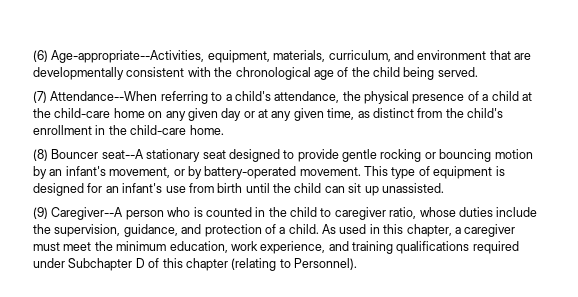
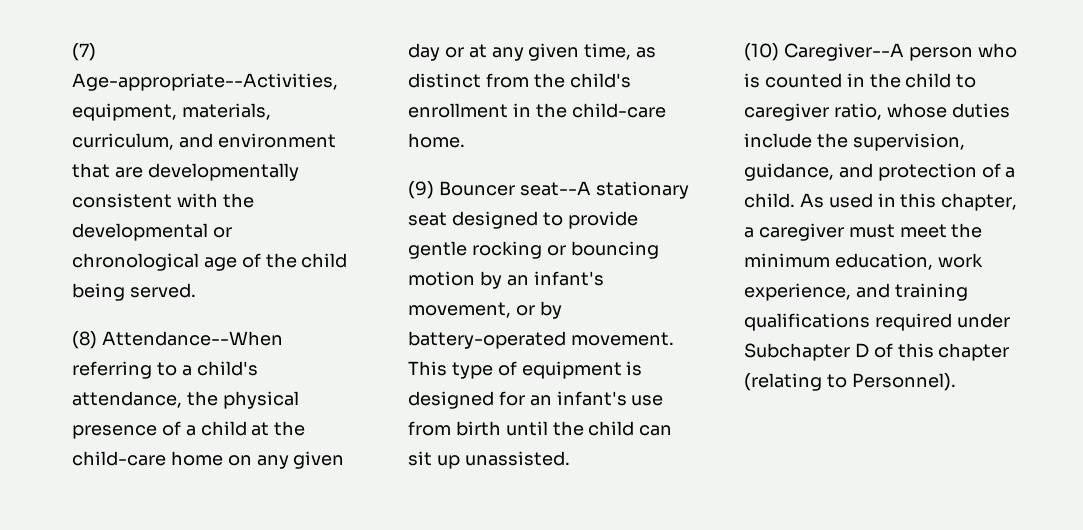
[33,50,48,62] (6) -> [72,43,96,61] (7)
(233, 72) none -> [72,223,232,241] developmental or
[33,91,47,103] (7) -> [72,331,97,349] (8)
[33,149,48,161] (8) -> [408,181,434,199] (9)
[33,207,48,219] (9) -> [744,43,779,61] (10)

